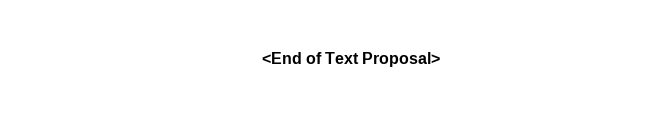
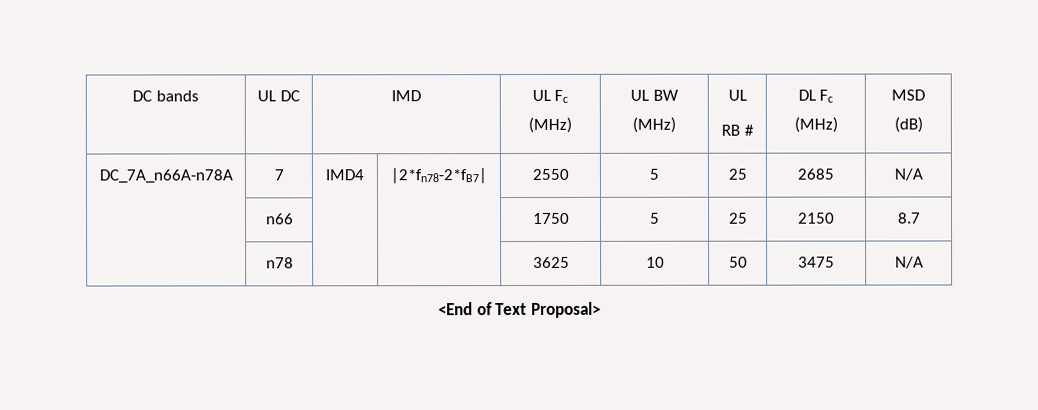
(261, 58) none -> [132,90,199,102] [257,90,300,102] [391,90,421,102] [531,89,569,103] [528,116,572,133] [630,89,679,101] [632,116,676,133] [727,89,747,101] [721,124,754,136] [797,89,834,103] [793,116,838,133] [891,89,925,101] [893,116,923,133] [98,169,233,184] [273,169,284,181] [325,169,364,181] [390,168,487,184] [531,168,569,180] [649,168,659,180] [727,168,747,180] [797,168,834,180] [893,168,923,181] [265,213,294,225] [532,212,570,224] [650,212,660,224] [728,212,748,224] [798,212,835,224] [897,212,921,224] [265,257,294,269] [532,256,570,268] [645,256,665,268] [728,256,748,268] [798,256,835,268] [894,256,924,269] DC bands | UL DC | IMD | UL Fc (MHz) | UL BW (MHz) | UL // RB # | DL Fc (MHz) | MSD (dB) // DC_7A_n66A-n78A | 7 | IMD4 | |2*fn78-2*fB7| | 2550 | 5 | 25 | 2685 | N/A // | n66 | | | 1750 | 5 | 25 | 2150 | 8.7 // | n78 | | | 3625 | 10 | 50 | 3475 | N/A //

